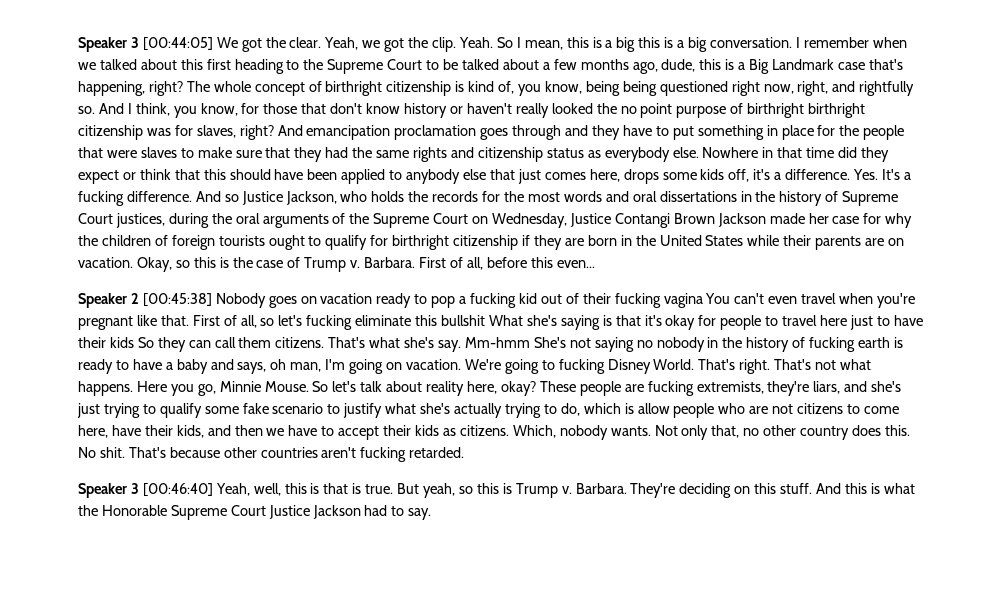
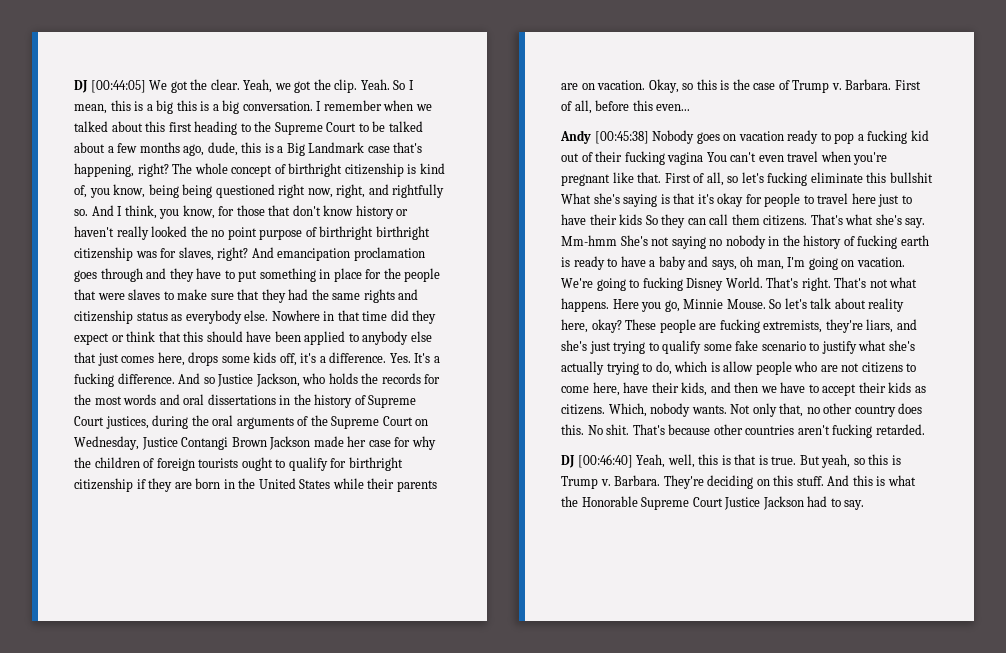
[78,37,139,52] Speaker 3 -> [74,80,88,93] DJ
[78,293,139,308] Speaker 2 -> [560,130,591,144] Andy
[78,483,139,498] Speaker 3 -> [561,455,575,468] DJ

